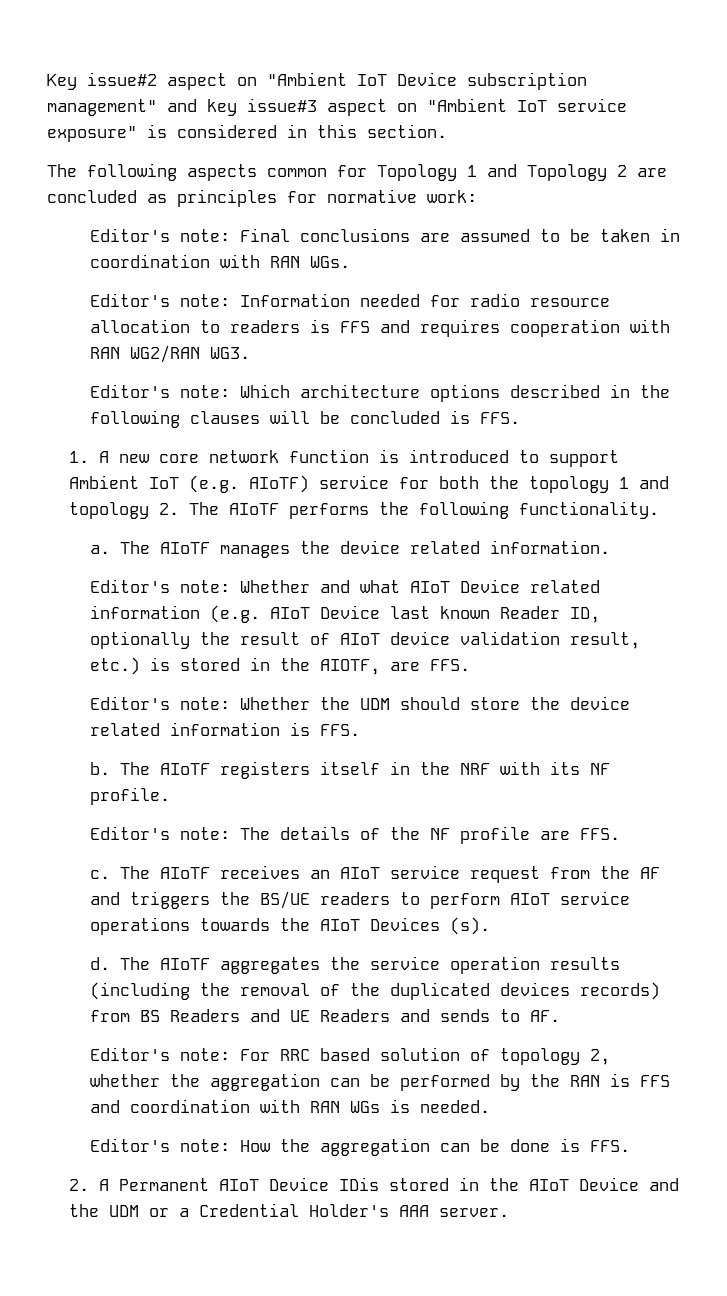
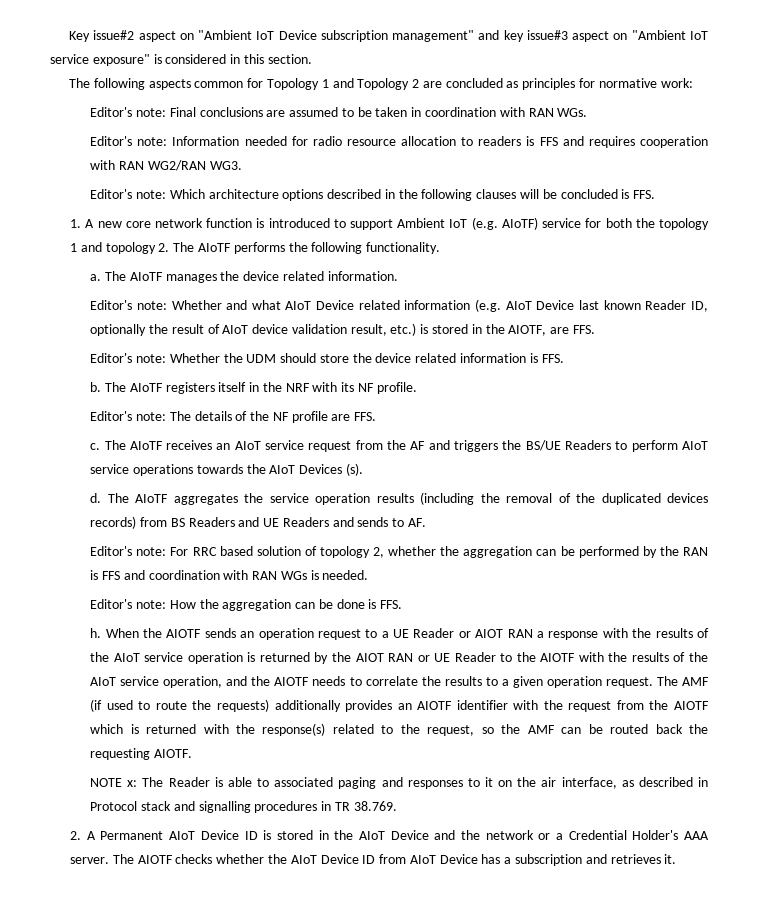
[320,892,391,905] readers -> [565,440,612,450] Readers
(631, 1146) none -> [90,628,710,640] [90,652,708,664] [90,676,710,688] [90,699,709,712] [90,723,708,736] [90,748,192,760] [90,777,708,789] [90,801,397,813] // h. When the AIOTF sends an operation request to a UE Reader or AIOT RAN a response with the results of the AIoT service operation is returned by the AIOT RAN or UE Reader to the AIOTF with the results of the AIoT service operation, and the AIOTF needs to correlate the results to a given operation request. The AMF (if used to route the requests) additionally provides an AIOTF identifier with the request from the AIOTF which is returned with the response(s) related to the request, so the AMF can be routed back the requesting AIOTF. // NOTE x: The Reader is able to associated paging and responses to it on the air interface, as described in Protocol stack and signalling procedures in TR 38.769.
[338,1177,379,1191] IDis -> [244,830,272,840] ID is
[108,1205,139,1217] UDM -> [485,830,534,840] network
(509, 1212) none -> [112,854,677,866] The AIOTF checks whether the AIoT Device ID from AIoT Device has a subscription and retrieves it.

